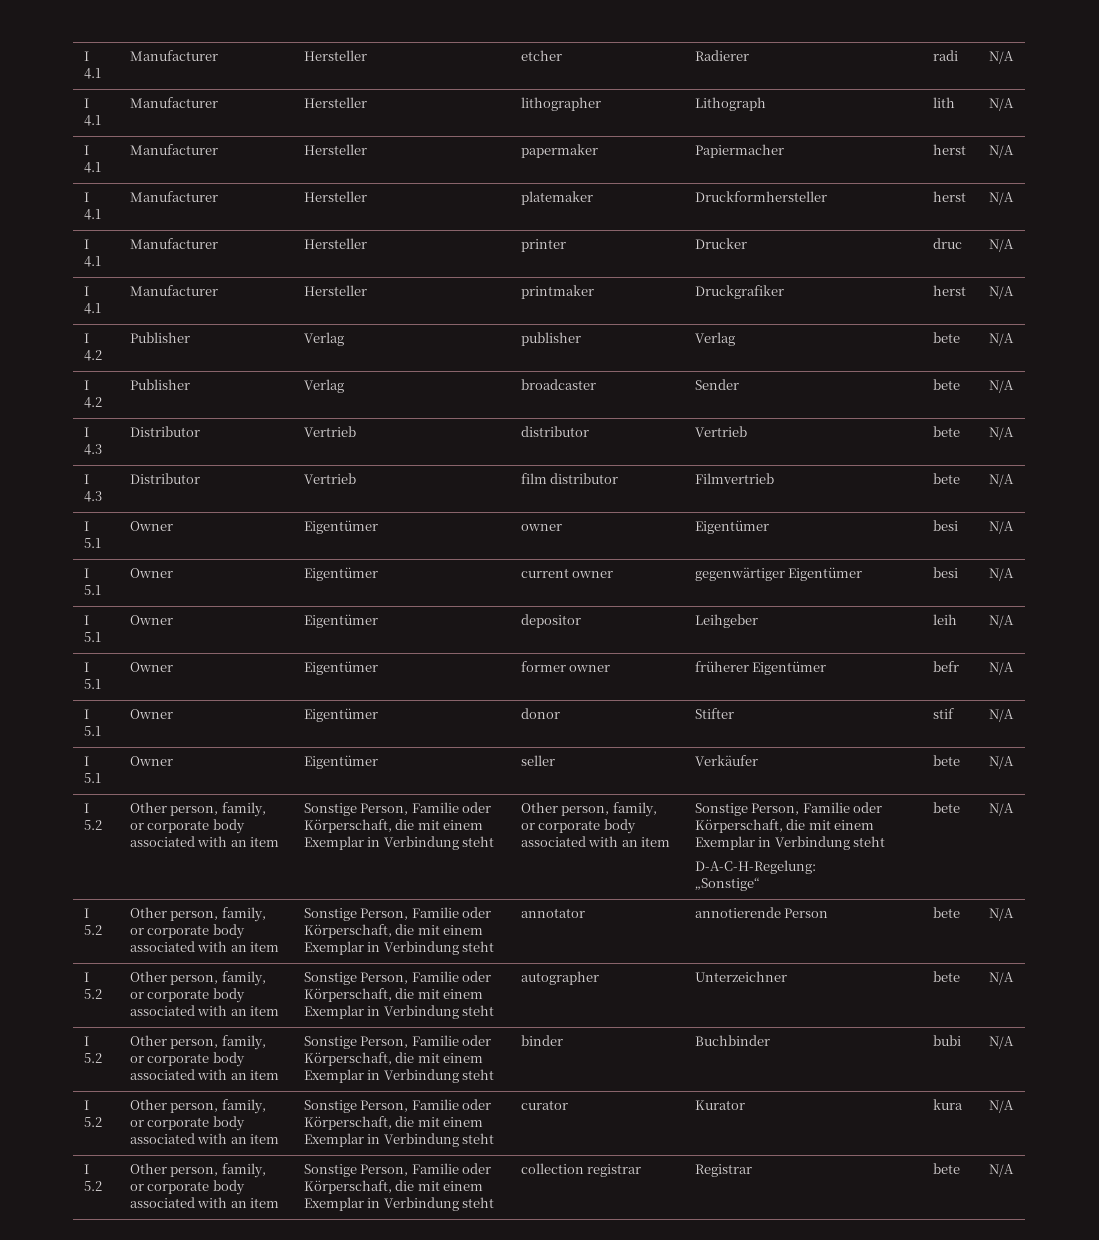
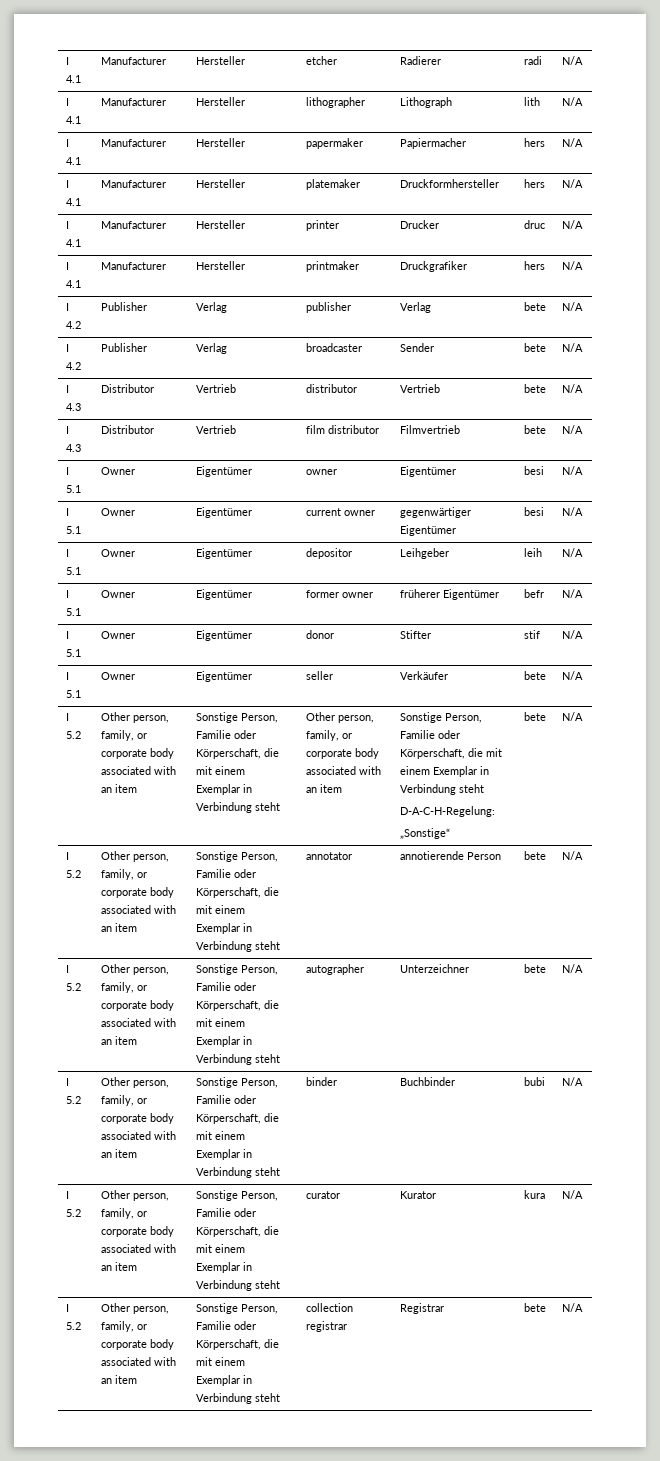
[932,144,966,155] herst -> [523,138,545,147] hers
[932,191,966,202] herst -> [523,179,545,188] hers
[932,285,966,296] herst -> [523,261,545,270] hers

